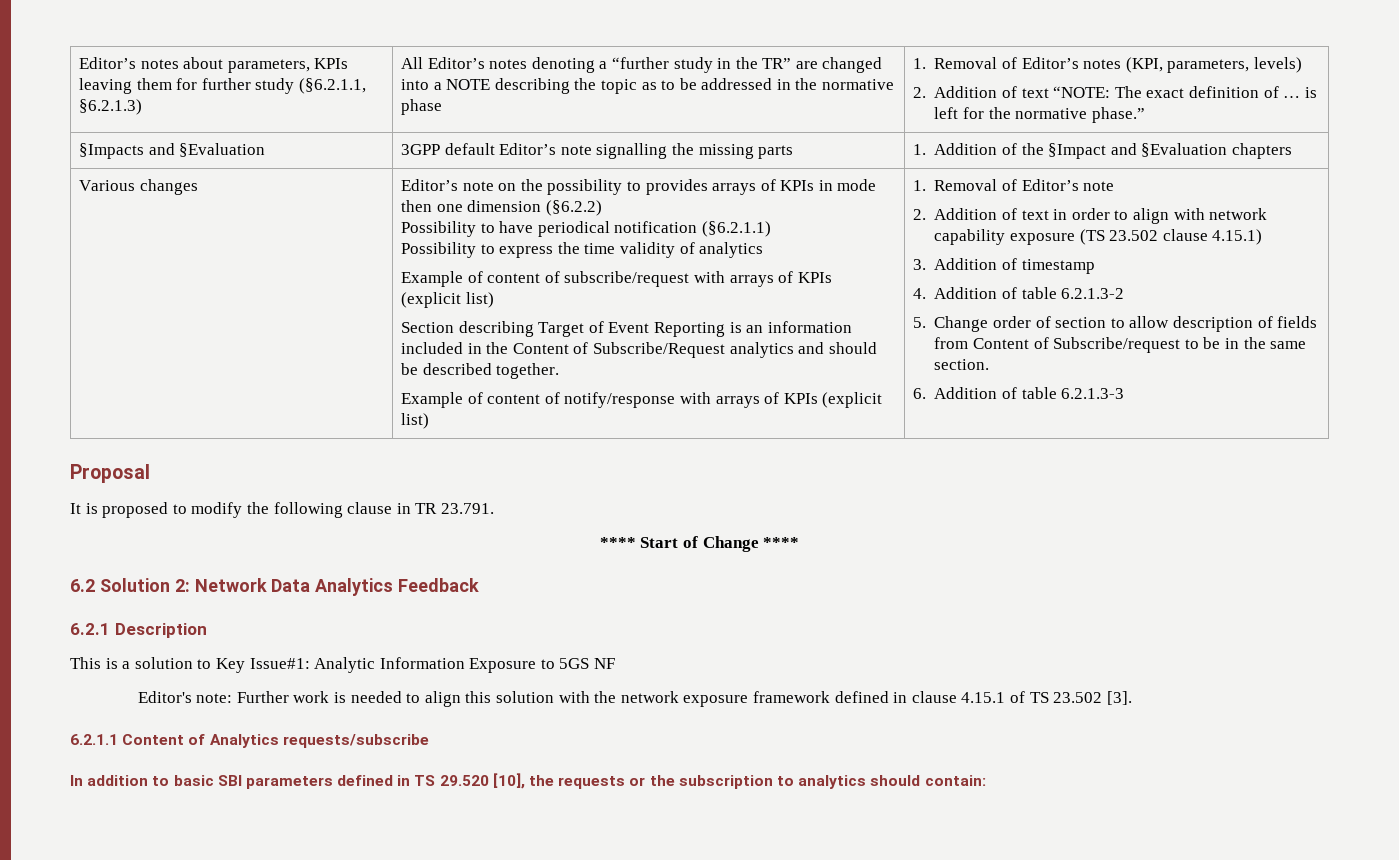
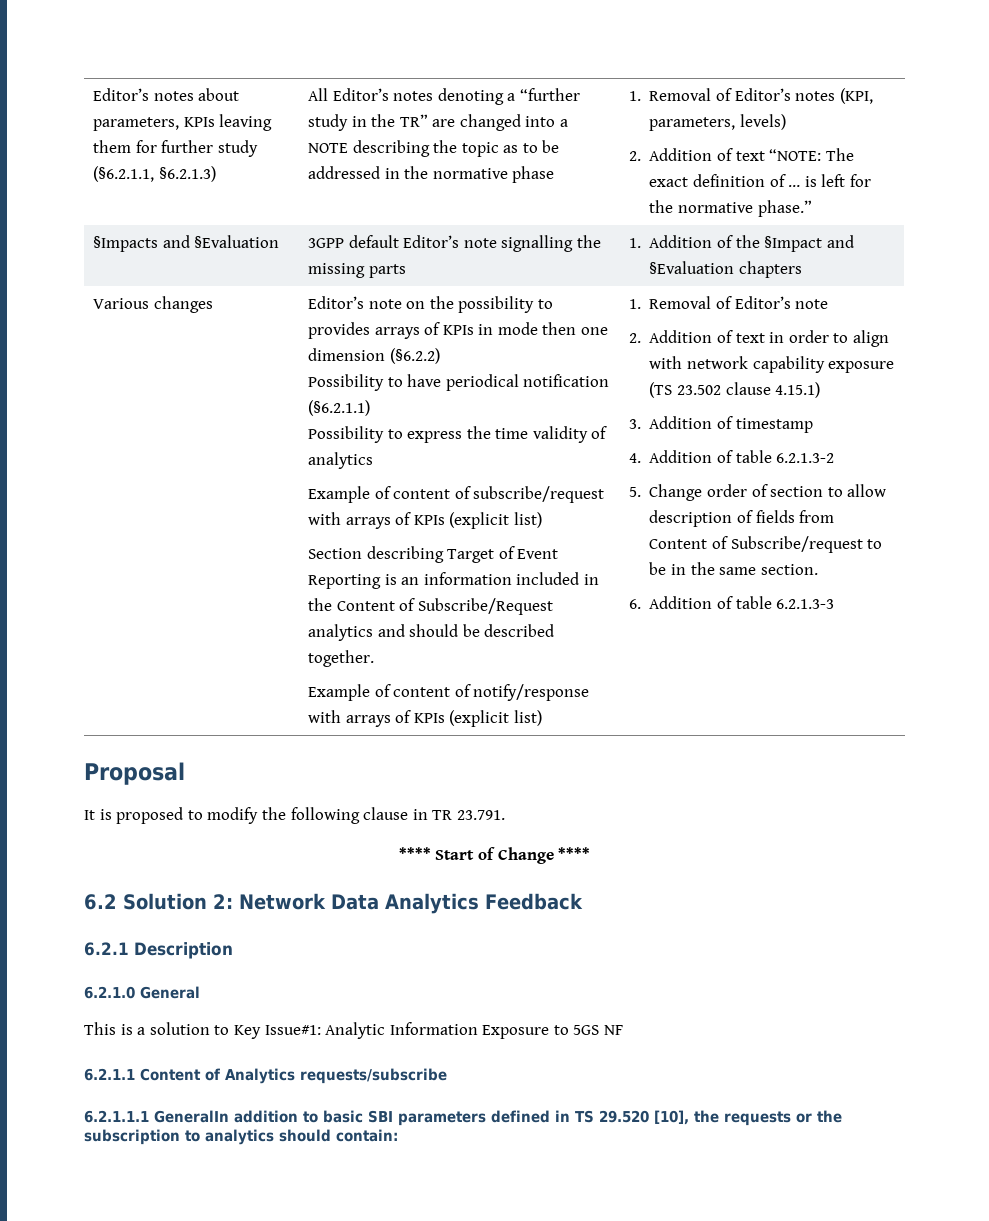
(207, 630) none -> [84,986,200,999] // 6.2.1.0 General
[137,691,1132,707] // Editor's note: Further work is needed to align this solution with the network exposure framework defined in clause 4.15.1 of TS 23.502 [3]. -> (624, 1030) none
[70,775,83,786] In -> [84,1110,229,1123] 6.2.1.1.1 GeneralIn

